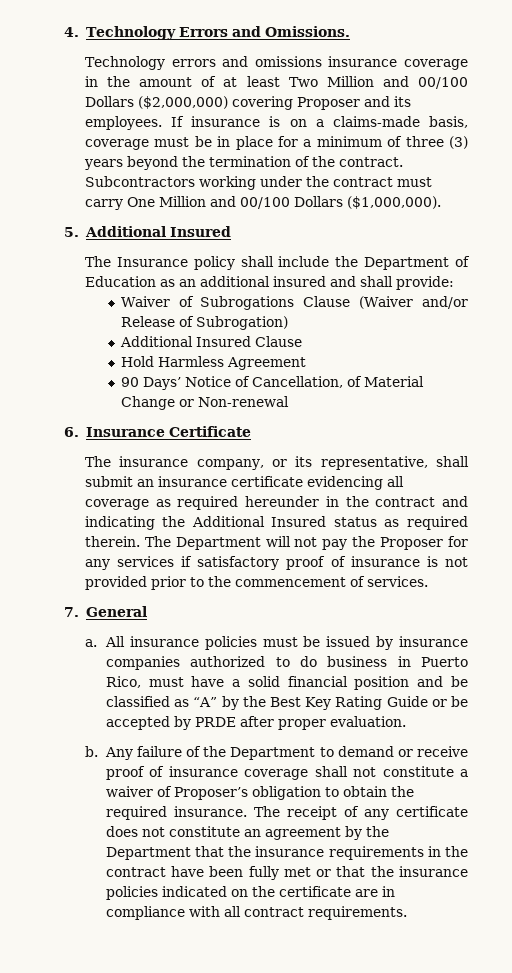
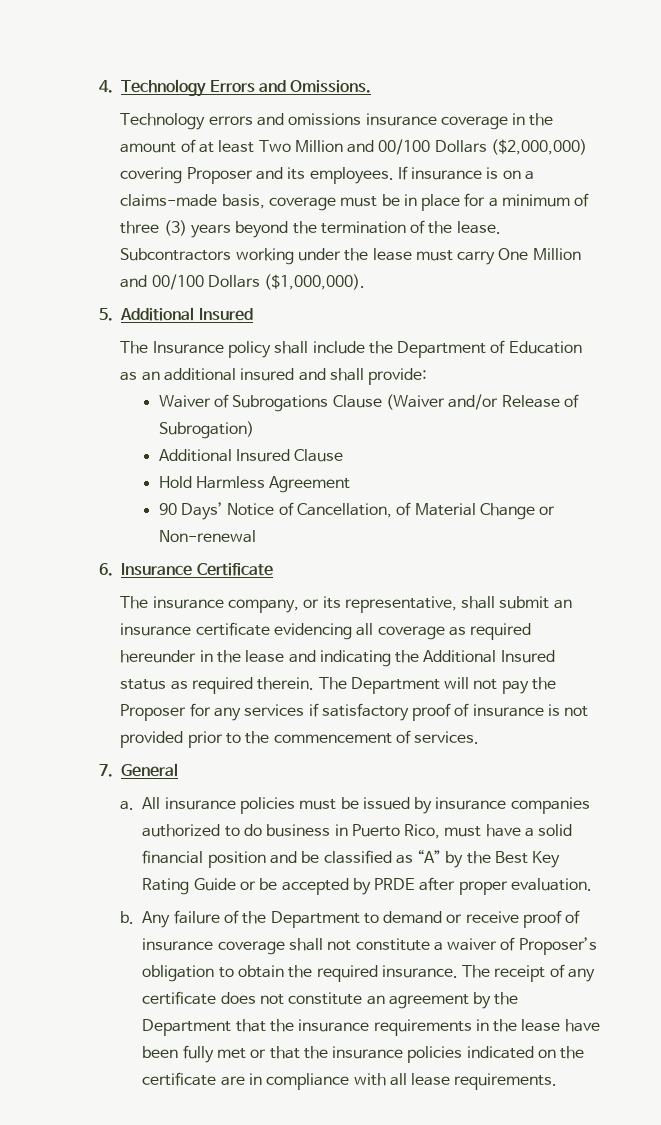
[338,157,403,167] contract. -> [456,221,501,234] lease.
[332,177,393,187] contract -> [372,248,412,261] lease
[375,497,436,507] contract -> [245,650,285,663] lease
[105,867,166,877] contract -> [521,1019,561,1032] lease
[243,907,304,917] contract -> [411,1073,451,1086] lease

